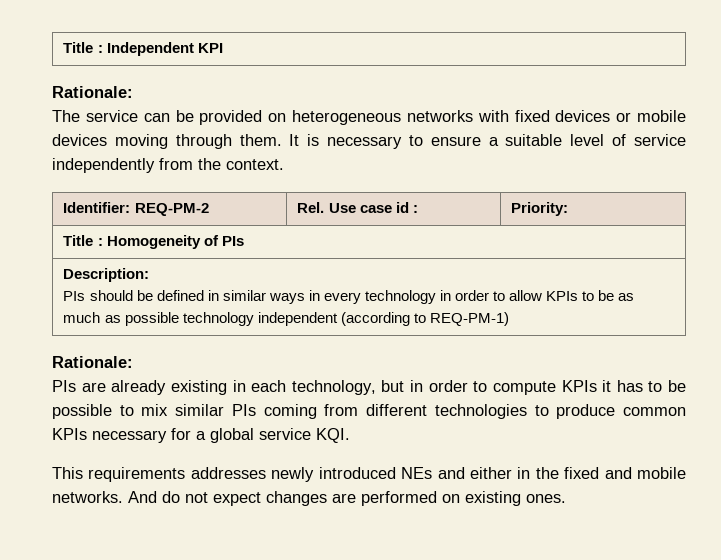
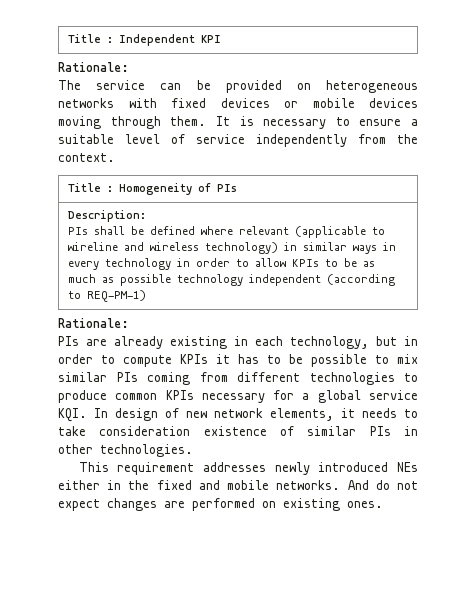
[63,202,209,216] [297,202,418,213] [511,202,569,216] // Identifier: REQ-PM-2 | Rel. Use case id : | Priority: -> (115, 157) none
[89,290,133,301] should -> [94,226,126,235] shall
(204, 295) none -> [201,226,386,238] [68,242,279,254] where relevant (applicable to wireline and wireless technology)
(350, 435) none -> [94,408,418,421] [58,426,418,436] [58,444,193,457] In design of new network elements, it needs to take consideration existence of similar PIs in other technologies.
[88,467,186,482] requirements -> [117,462,195,475] requirement
[437,467,465,479] and -> (419, 467) none

